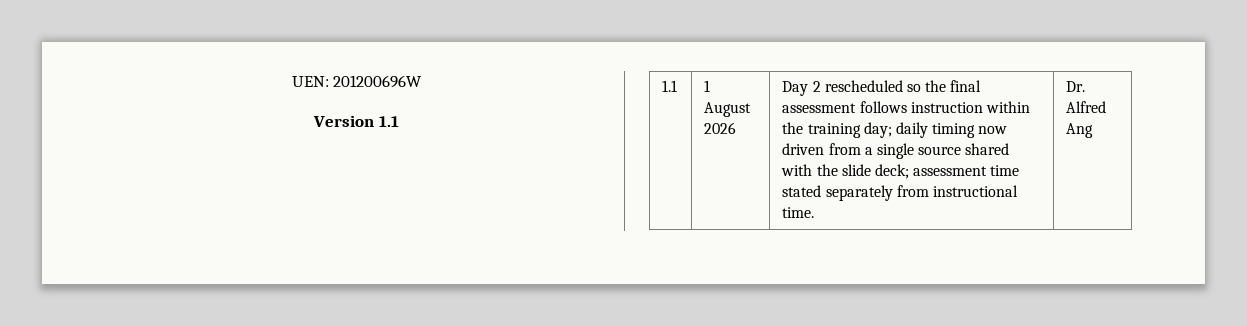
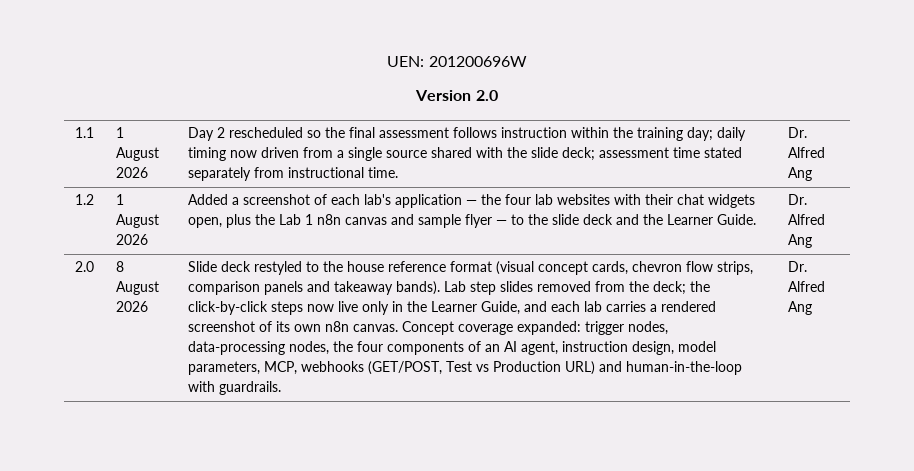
[378,116,399,127] 1.1 -> [475,90,498,101] 2.0
(1094, 130) none -> [74,194,94,205] [115,194,124,205] [115,214,159,228] [115,234,148,245] [187,194,755,208] [187,214,756,228] [787,194,807,205] [787,214,825,225] [787,234,812,248] [74,261,94,272] [115,261,124,272] [115,281,159,295] [115,301,148,312] [187,261,753,275] [187,281,710,295] [187,301,716,315] [187,321,668,335] [187,341,716,355] [187,361,742,375] [187,381,281,395] [787,261,807,272] [787,281,825,292] [787,301,812,315] // 1.2 | 1 August 2026 | Added a screenshot of each lab's application — the four lab websites with their chat widgets open, plus the Lab 1 n8n canvas and sample flyer — to the slide deck and the Learner Guide. | Dr. Alfred Ang // 2.0 | 8 August 2026 | Slide deck restyled to the house reference format (visual concept cards, chevron flow strips, comparison panels and takeaway bands). Lab step slides removed from the deck; the click-by-click steps now live only in the Learner Guide, and each lab carries a rendered screenshot of its own n8n canvas. Concept coverage expanded: trigger nodes, data-processing nodes, the four components of an AI agent, instruction design, model parameters, MCP, webhooks (GET/POST, Test vs Production URL) and human-in-the-loop with guardrails. | Dr. Alfred Ang

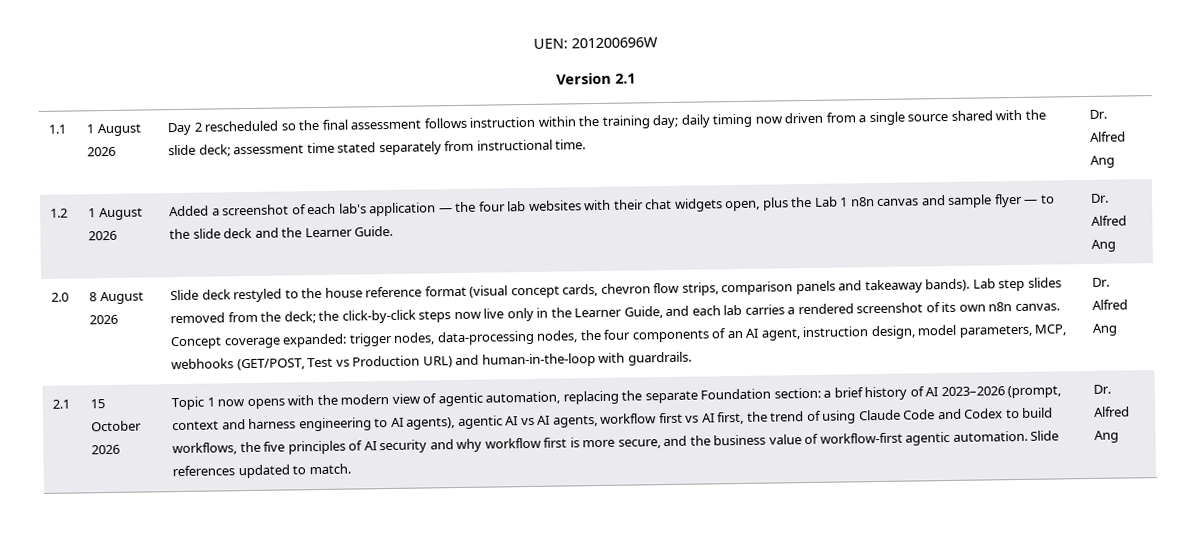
[475,90,498,101] 2.0 -> [614,73,636,84] 2.1
(812, 308) none -> [52,399,71,409] [90,399,106,409] [91,420,143,432] [91,444,121,455] [171,385,1062,411] [172,407,1054,432] [172,430,1060,456] [172,463,351,479] [1093,384,1112,394] [1094,406,1131,417] [1094,430,1120,443] // 2.1 | 15 October 2026 | Topic 1 now opens with the modern view of agentic automation, replacing the separate Foundation section: a brief history of AI 2023–2026 (prompt, context and harness engineering to AI agents), agentic AI vs AI agents, workflow first vs AI first, the trend of using Claude Code and Codex to build workflows, the five principles of AI security and why workflow first is more secure, and the business value of workflow-first agentic automation. Slide references updated to match. | Dr. Alfred Ang

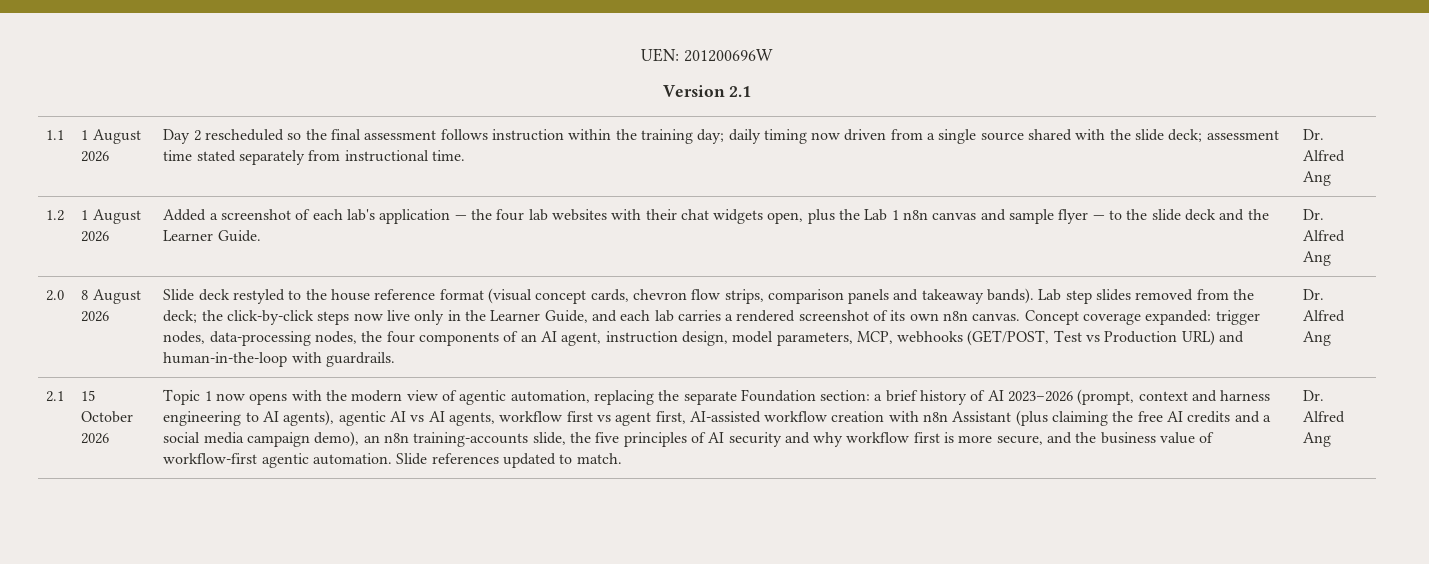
[701,407,1054,425] [172,442,238,456] AI first, the trend of using Claude Code and Codex to build workflows, -> [615,410,1272,426] [163,431,566,447] agent first, AI-assisted workflow creation with n8n Assistant (plus claiming the free AI credits and a social media campaign demo), an n8n training-accounts slide,

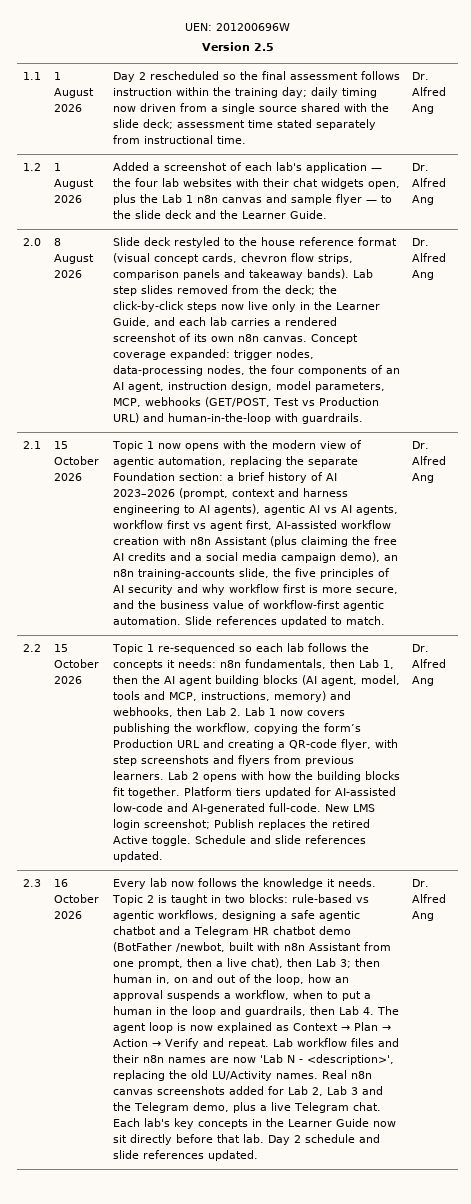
[729,86,752,97] 2.1 -> [253,43,274,51] 2.5
(1332, 439) none -> [23,644,42,652] [54,644,69,652] [54,659,100,668] [54,676,83,684] [112,643,370,654] [113,659,395,670] [113,675,401,686] [113,691,352,702] [113,707,346,717] [113,723,362,734] [113,739,399,750] [113,755,355,766] [113,771,401,782] [113,787,397,798] [113,803,376,814] [113,819,371,830] [113,835,367,846] [113,851,164,862] [412,644,430,652] [412,659,447,668] [412,676,435,686] [23,879,42,887] [54,879,69,887] [54,894,100,903] [54,911,83,919] [113,878,377,889] [112,894,370,905] [113,910,361,921] [113,926,352,937] [113,942,392,952] [113,958,381,969] [113,974,350,985] [113,990,372,1001] [113,1006,400,1017] [113,1022,392,1033] [113,1038,400,1049] [113,1054,395,1065] [113,1070,373,1081] [113,1086,384,1096] [113,1102,382,1113] [113,1118,397,1129] [113,1134,381,1145] [113,1150,259,1161] [412,879,430,887] [412,894,447,903] [412,911,435,921] // 2.2 | 15 October 2026 | Topic 1 re-sequenced so each lab follows the concepts it needs: n8n fundamentals, then Lab 1, then the AI agent building blocks (AI agent, model, tools and MCP, instructions, memory) and webhooks, then Lab 2. Lab 1 now covers publishing the workflow, copying the form’s Production URL and creating a QR-code flyer, with step screenshots and flyers from previous learners. Lab 2 opens with how the building blocks fit together. Platform tiers updated for AI-assisted low-code and AI-generated full-code. New LMS login screenshot; Publish replaces the retired Active toggle. Schedule and slide references updated. | Dr. Alfred Ang // 2.3 | 16 October 2026 | Every lab now follows the knowledge it needs. Topic 2 is taught in two blocks: rule-based vs agentic workflows, designing a safe agentic chatbot and a Telegram HR chatbot demo (BotFather /newbot, built with n8n Assistant from one prompt, then a live chat), then Lab 3; then human in, on and out of the loop, how an approval suspends a workflow, when to put a human in the loop and guardrails, then Lab 4. The agent loop is now explained as Context → Plan → Action → Verify and repeat. Lab workflow files and their n8n names are now 'Lab N - <description>', replacing the old LU/Activity names. Real n8n canvas screenshots added for Lab 2, Lab 3 and the Telegram demo, plus a live Telegram chat. Each lab's key concepts in the Learner Guide now sit directly before that lab. Day 2 schedule and slide references updated. | Dr. Alfred Ang

